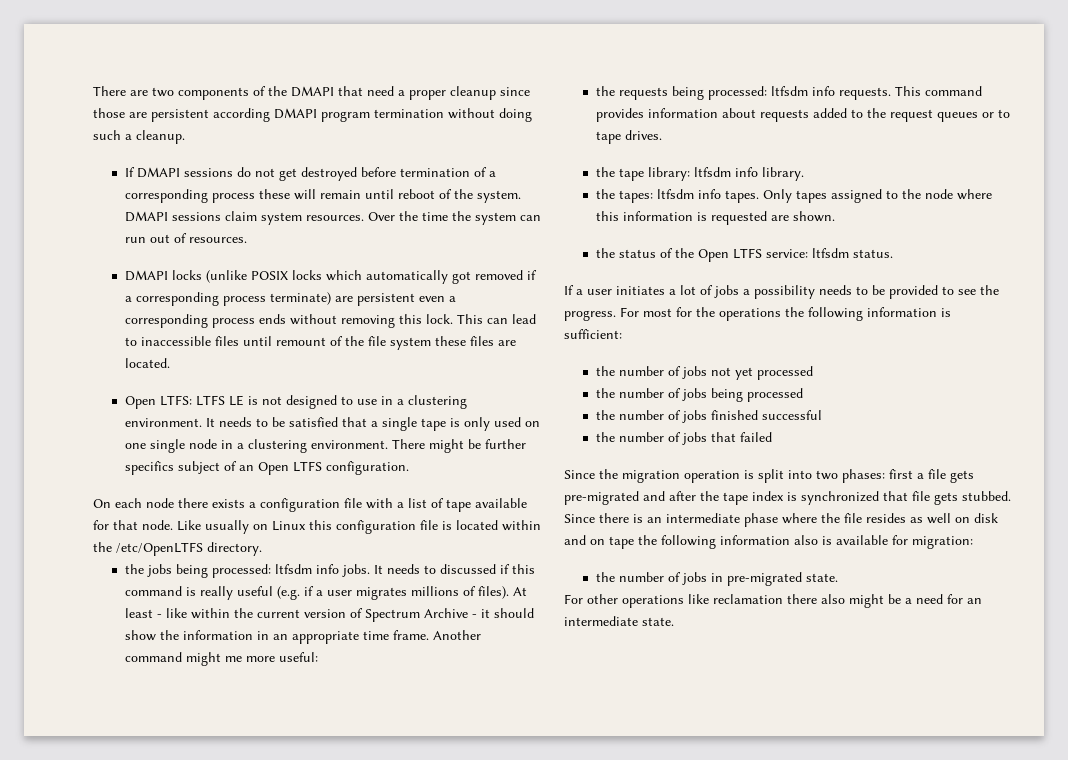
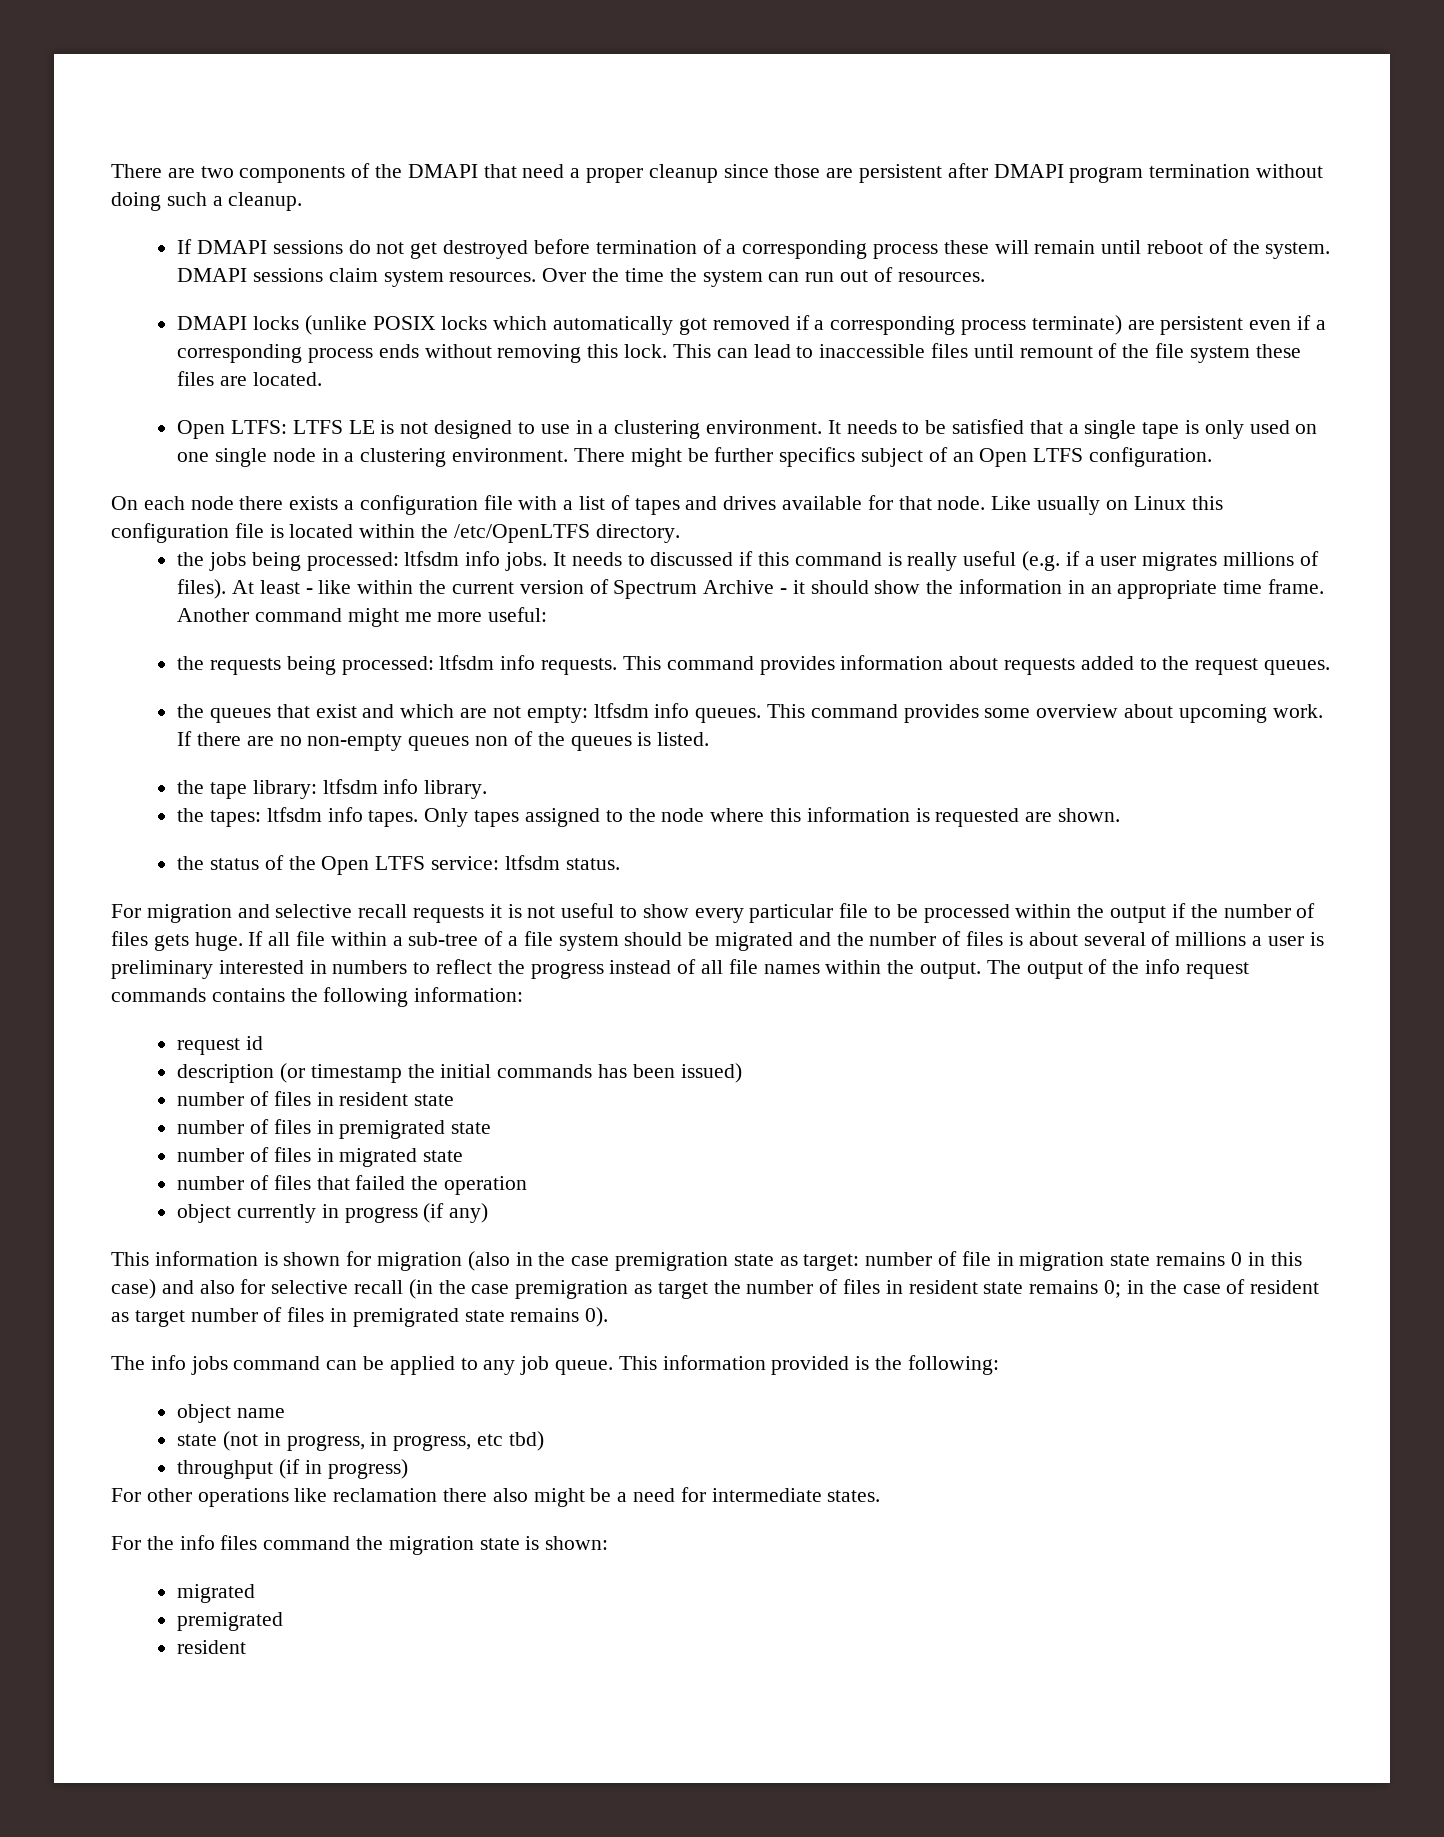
[213,108,270,122] according -> [947,163,988,178] after
(445, 299) none -> [1296,315,1311,330] if
[446,499,471,512] tape -> [634,496,777,515] tapes and drives
[936,109,1010,122] [595,130,662,144] queues or to tape drives. -> [1263,660,1330,675] [177,703,1323,723] [177,731,710,751] queues. // the queues that exist and which are not empty: ltfsdm info queues. This command provides some overview about upcoming work. If there are no non-empty queues non of the queues is listed.
[564,285,999,299] [564,307,951,321] [564,329,622,339] [595,366,813,380] [595,388,803,402] [595,410,822,423] [595,432,772,445] [564,469,974,483] [564,491,1011,505] [564,513,998,527] [564,535,973,549] [595,572,838,586] If a user initiates a lot of jobs a possibility needs to be provided to see the progress. For most for the operations the following information is sufficient: // the number of jobs not yet processed // the number of jobs being processed // the number of jobs finished successful // the number of jobs that failed // Since the migration operation is split into two phases: first a file gets pre-migrated and after the tape index is synchronized that file gets stubbed. Since there is an intermediate phase where the file resides as well on disk and on tape the following information also is available for migration: // the number of jobs in pre-migrated state. -> [111,903,1316,923] [111,931,1324,951] [111,959,1249,979] [111,987,524,1007] [177,1036,264,1055] [177,1063,742,1083] [177,1091,455,1106] [177,1119,492,1139] [177,1147,464,1167] [177,1175,528,1195] [177,1203,489,1223] [111,1251,1302,1271] [111,1279,1320,1299] [111,1307,609,1327] [111,1355,999,1375] [177,1404,286,1423] [177,1431,544,1451] [177,1459,408,1479] For migration and selective recall requests it is not useful to show every particular file to be processed within the output if the number of files gets huge. If all file within a sub-tree of a file system should be migrated and the number of files is about several of millions a user is preliminary interested in numbers to reflect the progress instead of all file names within the output. The output of the info request commands contains the following information: // request id // description (or timestamp the initial commands has been issued) // number of files in resident state // number of files in premigrated state // number of files in migrated state // number of files that failed the operation // object currently in progress (if any) // This information is shown for migration (also in the case premigration state as target: number of file in migration state remains 0 in this case) and also for selective recall (in the case premigration as target the number of files in resident state remains 0; in the case of resident as target number of files in premigrated state remains 0). // The info jobs command can be applied to any job queue. This information provided is the following: // object name // state (not in progress, in progress, etc tbd) // throughput (if in progress)
[967,598,982,604] [564,616,674,626] an intermediate state. -> [711,1488,881,1502] [111,1535,609,1555] [177,1584,256,1603] [177,1612,284,1631] [177,1640,247,1654] intermediate states. // For the info files command the migration state is shown: // migrated // premigrated // resident

